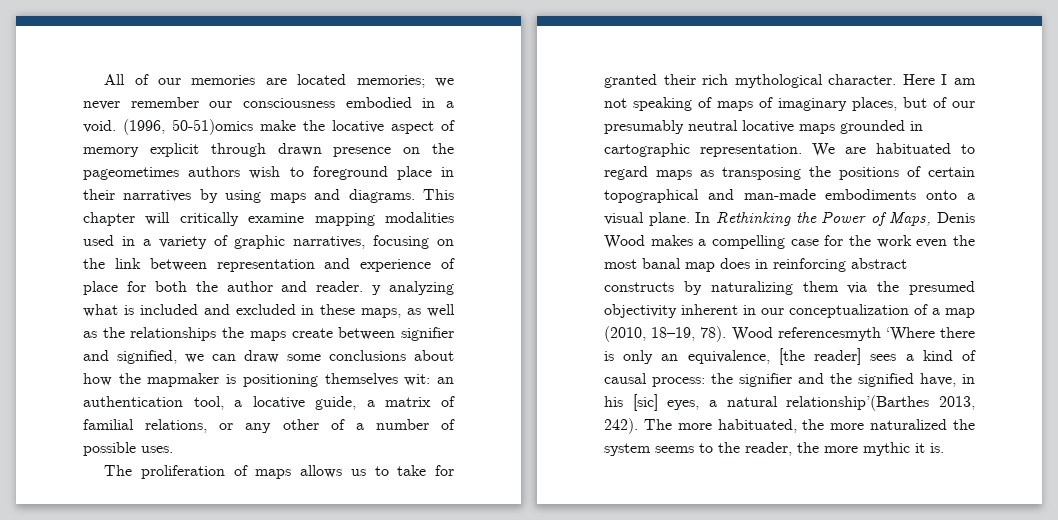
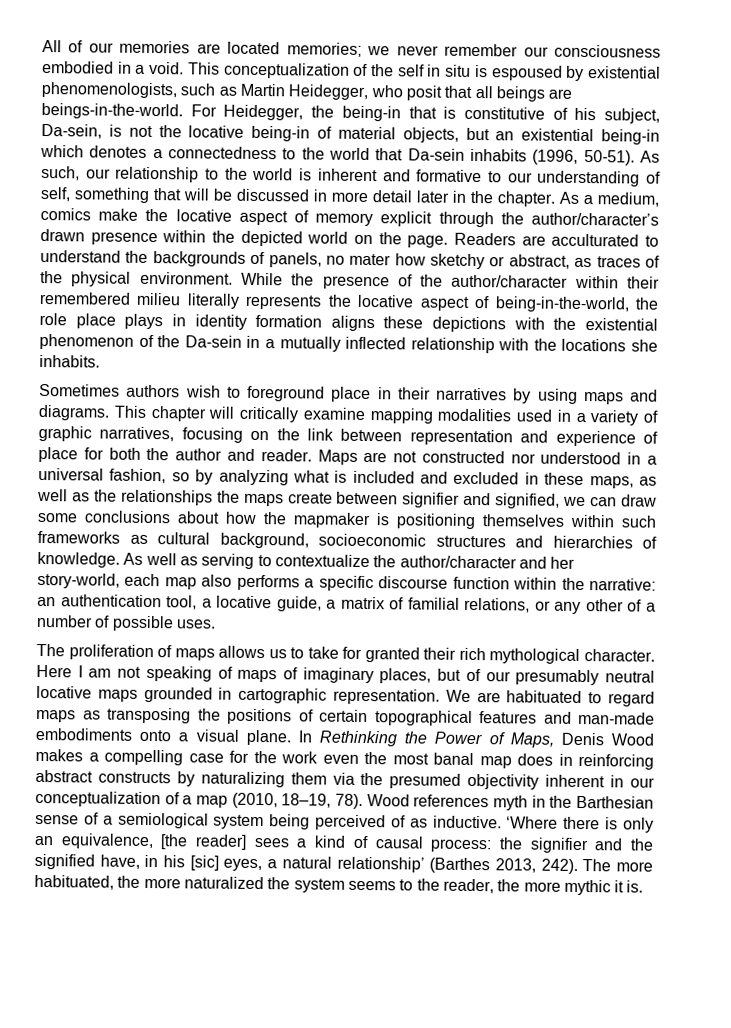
[123,119,253,135] (1996, 50-51)omics -> [187,62,661,82] [41,81,573,102] [41,102,660,124] [41,123,660,145] [40,144,660,166] [41,165,661,187] [40,186,659,207] [40,207,91,221] This conceptualization of the self in situ is espoused by existential phenomenologists, such as Martin Heidegger, who posit that all beings are beings-in-the-world. For Heidegger, the being-in that is constitutive of his subject, Da-sein, is not the locative being-in of material objects, but an existential being-in which denotes a connectedness to the world that Da-sein inhabits (1996, 50-51). As such, our relationship to the world is inherent and formative to our understanding of self, something that will be discussed in more detail later in the chapter. As a medium, comics
[277,143,454,157] [83,167,179,180] drawn presence on the pageometimes -> [500,212,659,226] [40,228,660,248] [40,249,660,270] [40,270,660,290] [39,291,660,313] [39,312,658,333] [39,333,658,354] [39,354,100,368] [39,383,120,397] the author/character’s drawn presence within the depicted world on the page. Readers are acculturated to understand the backgrounds of panels, no mater how sketchy or abstract, as traces of the physical environment. While the presence of the author/character within their remembered milieu literally represents the locative aspect of being-in-the-world, the role place plays in identity formation aligns these depictions with the existential phenomenon of the Da-sein in a mutually inflected relationship with the locations she inhabits. // Sometimes
[372,285,382,295] y -> [317,449,657,465] [38,467,214,485] Maps are not constructed nor understood in a universal fashion, so by
[404,374,431,386] wit: -> [570,514,656,528] [37,530,657,549] [37,551,576,569] [37,572,656,592] within such frameworks as cultural background, socioeconomic structures and hierarchies of knowledge. As well as serving to contextualize the author/character and her story-world, each map also performs a specific discourse function within the narrative:
(699, 196) none -> [479,711,537,724] features
[777,327,881,341] referencesmyth -> [413,794,654,811] [35,812,502,831] references myth in the Barthesian sense of a semiological system being perceived of as inductive.
[786,395,930,411] relationship’(Barthes -> [336,856,491,874] relationship’ (Barthes

